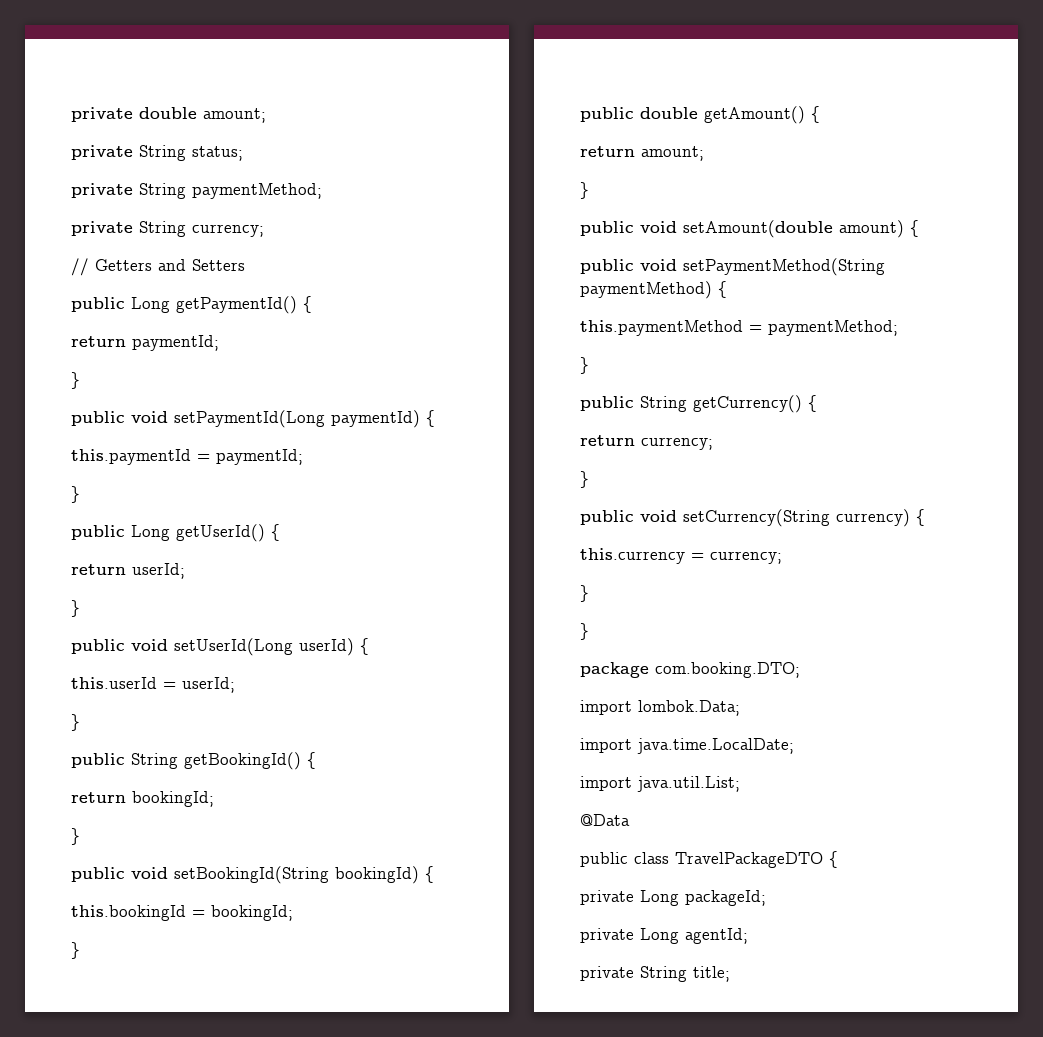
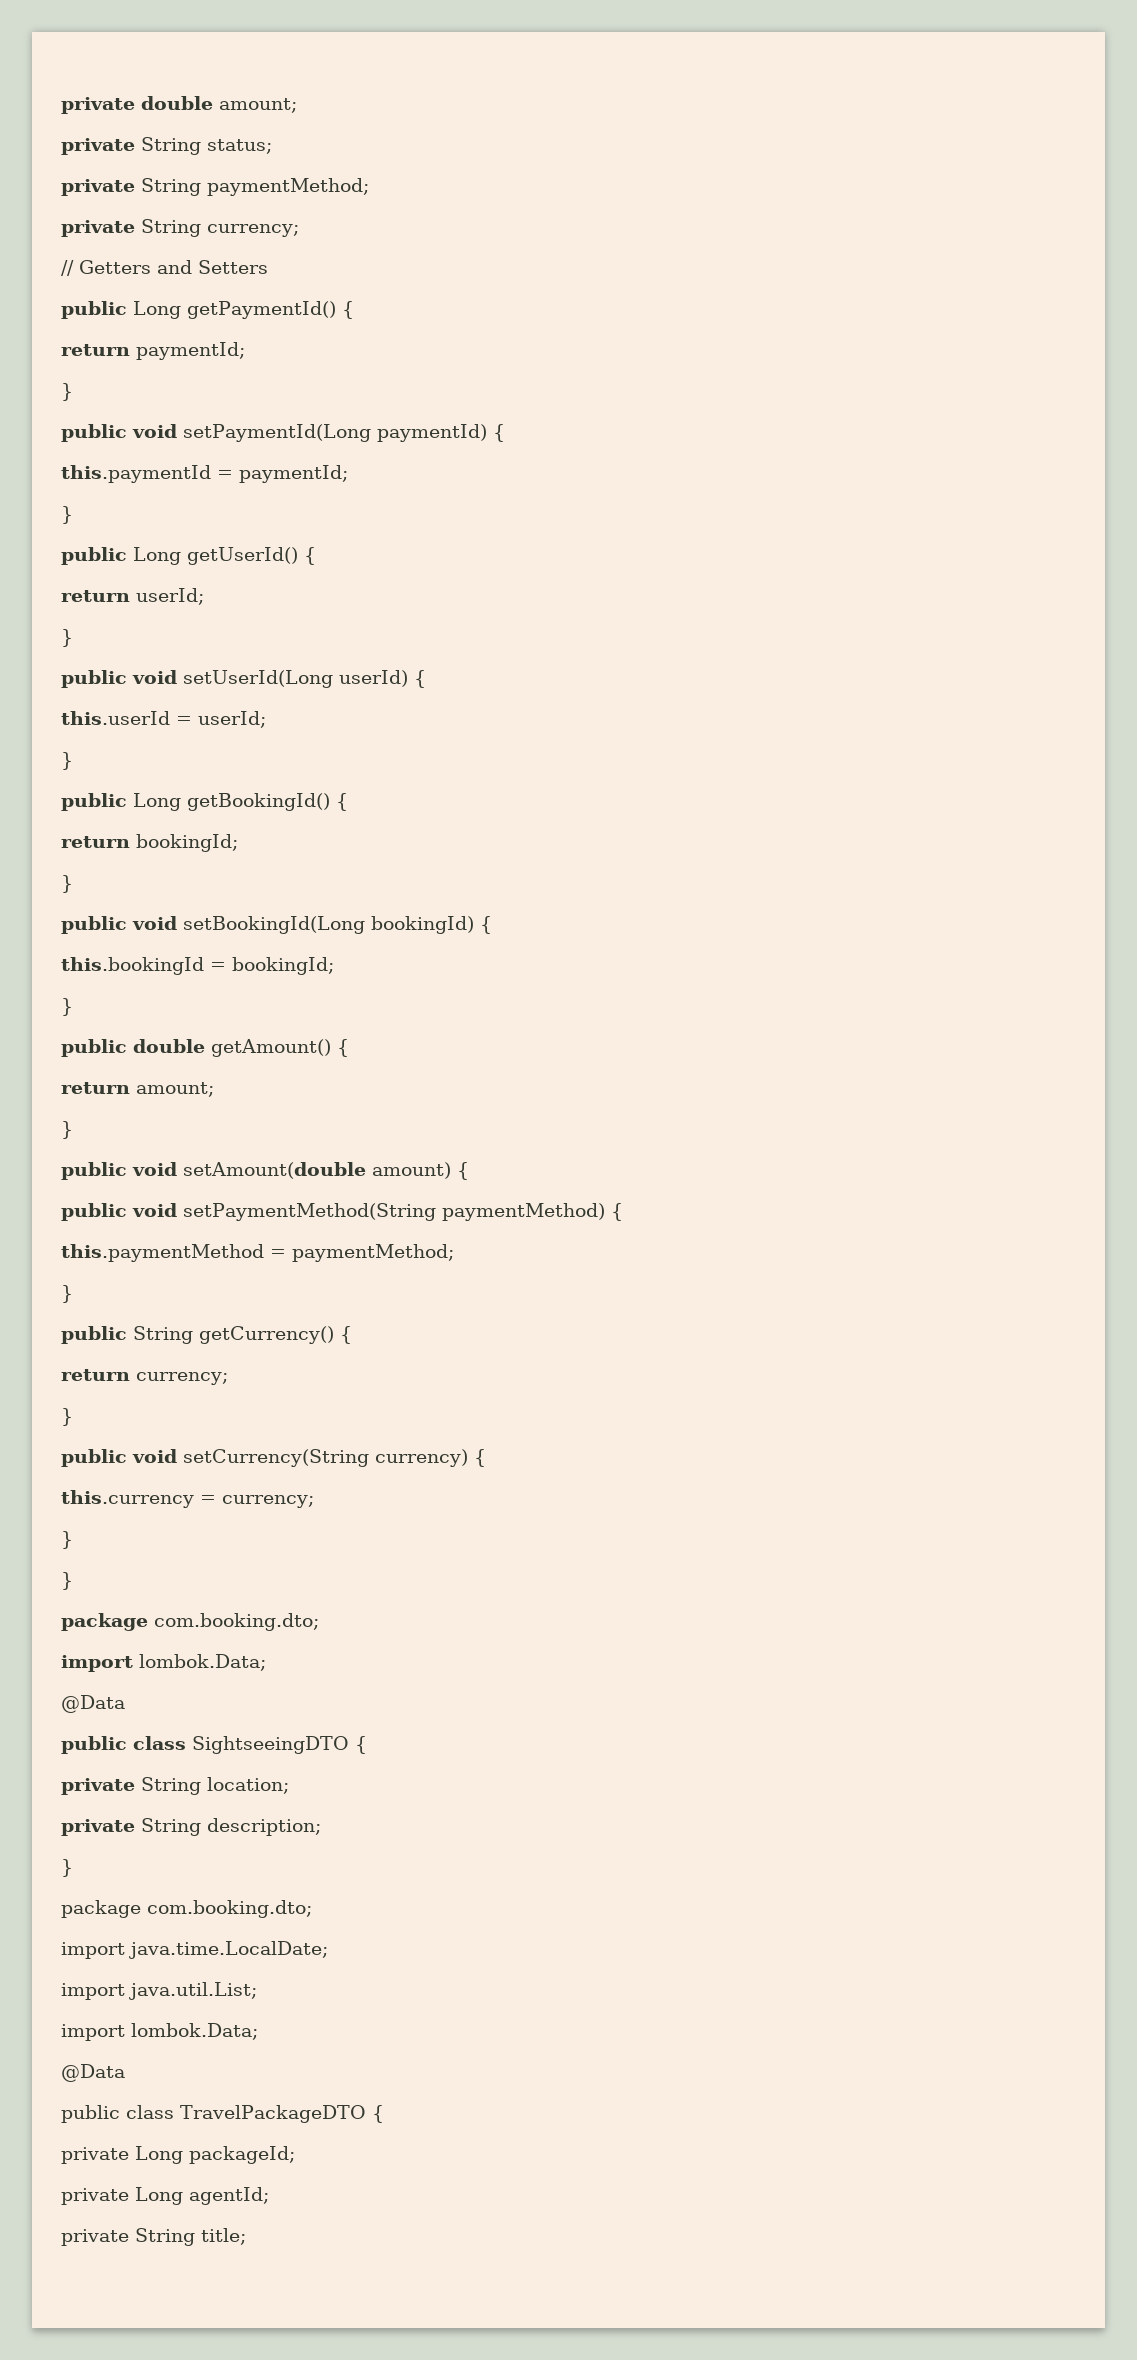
[131,753,178,769] String -> [133,793,181,811] Long
[174,866,329,884] setBookingId(String -> [183,916,365,934] setBookingId(Long
[655,662,800,678] [580,700,740,716] com.booking.DTO; // import lombok.Data; -> [154,1613,319,1631] [61,1654,266,1672] [61,1695,125,1713] [61,1736,367,1754] [61,1777,289,1795] [61,1818,321,1836] [61,1859,73,1877] [61,1900,312,1918] com.booking.dto; // import lombok.Data; // @Data // public class SightseeingDTO { // private String location; // private String description; // } // package com.booking.dto;
(740, 784) none -> [61,2023,258,2041] // import lombok.Data;

